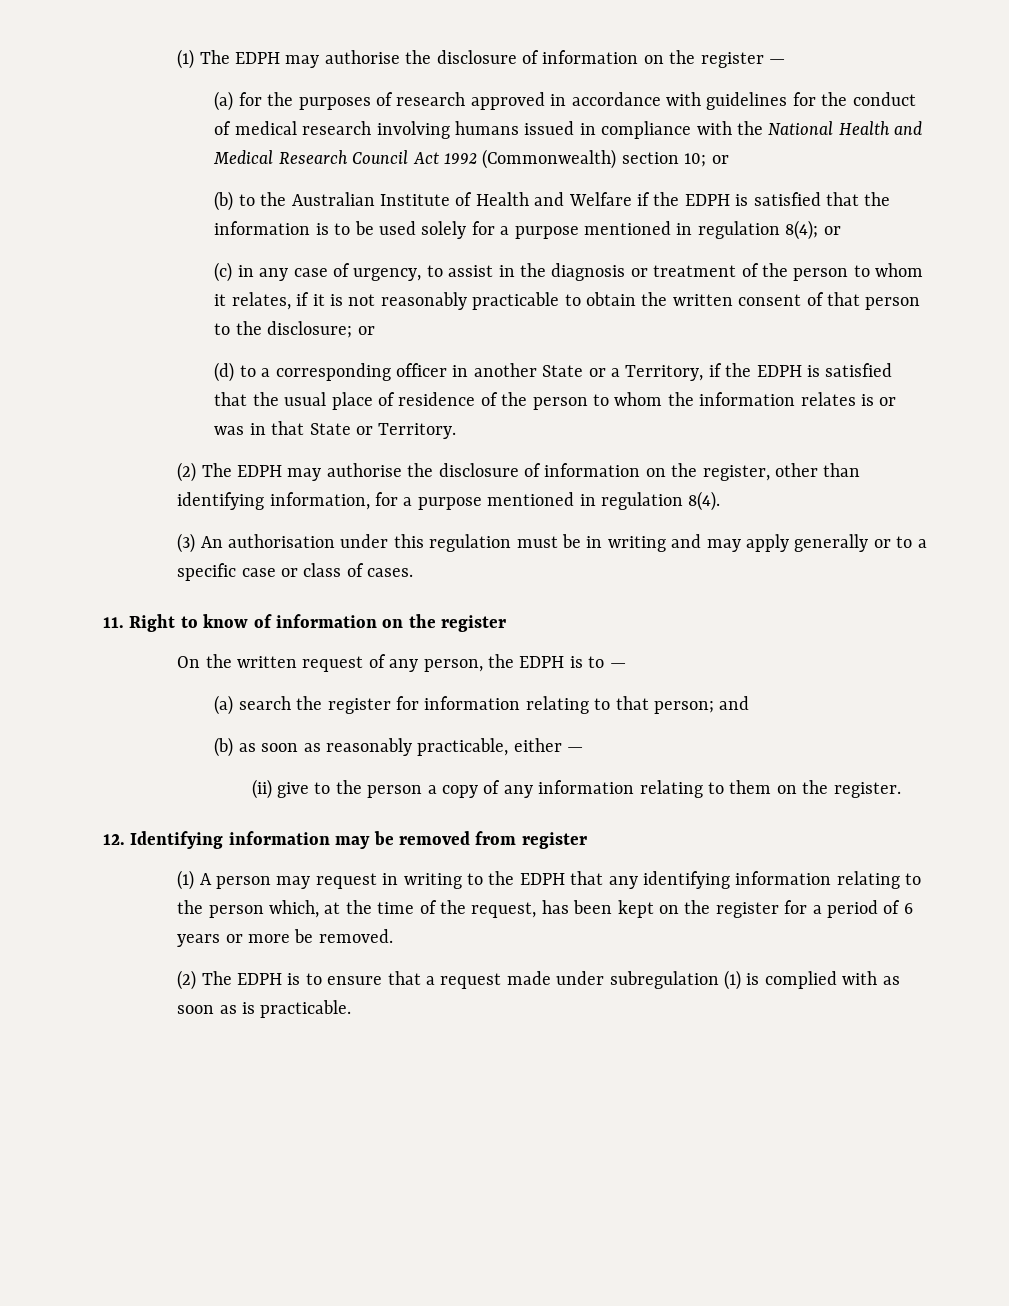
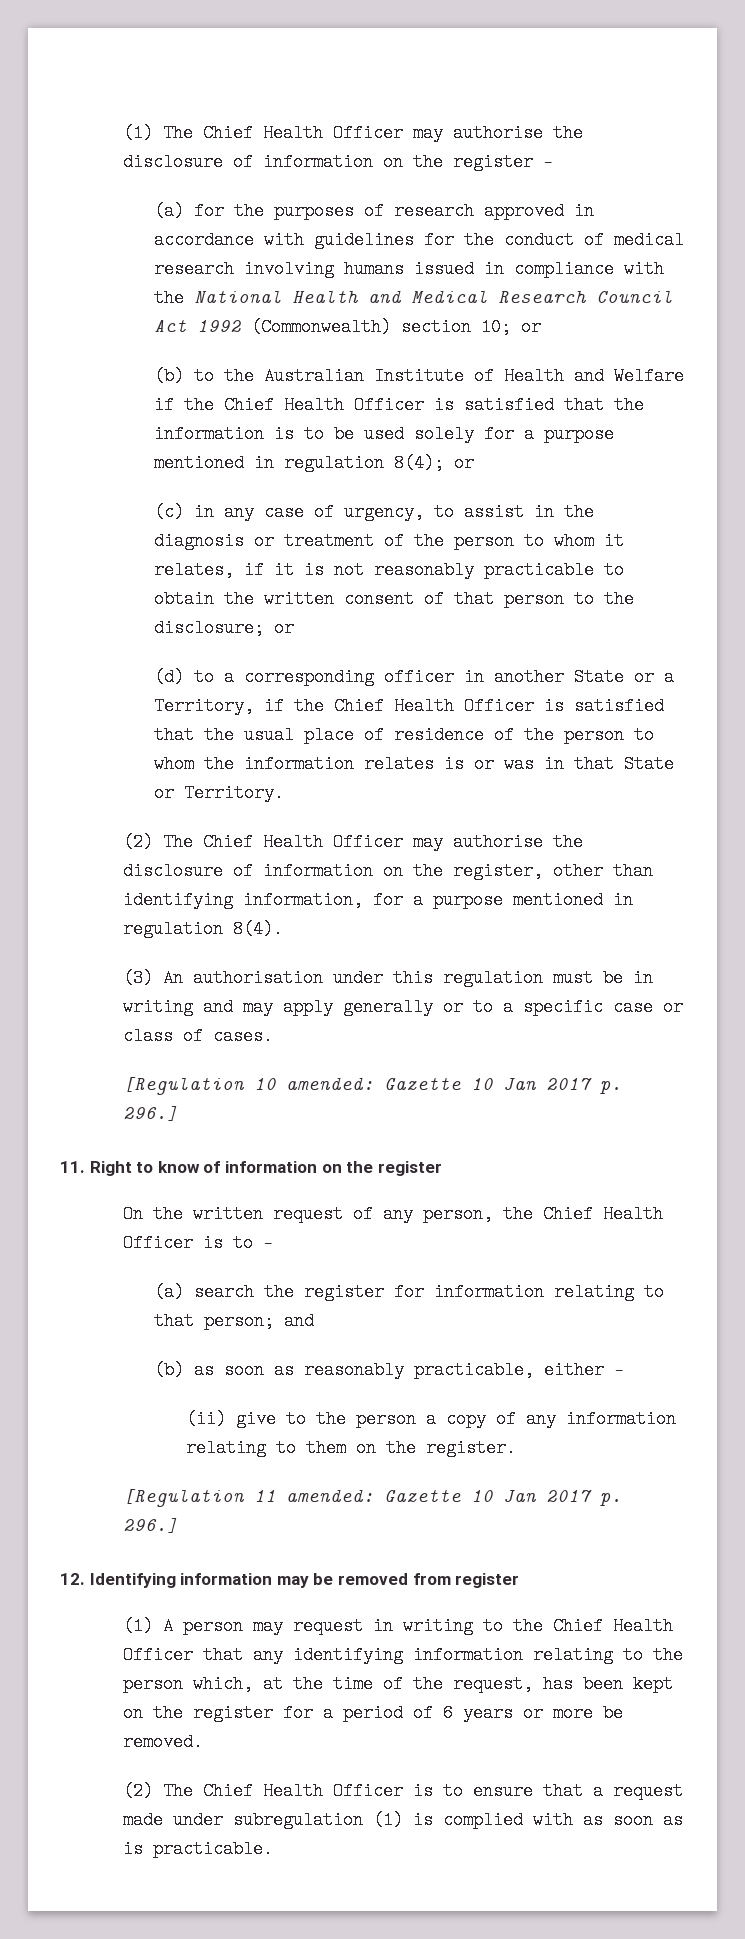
[235,52,281,64] EDPH -> [202,124,403,142] Chief Health Officer
[684,194,730,206] EDPH -> [224,396,425,414] Chief Health Officer
[756,365,802,377] EDPH -> [334,697,535,715] Chief Health Officer
[237,465,283,477] EDPH -> [202,833,403,851] Chief Health Officer
(414, 572) none -> [122,1076,622,1095] [122,1106,178,1121] // [Regulation 10 amended: Gazette 10 Jan 2017 p. 296.]
[519,656,565,668] EDPH -> [542,1205,663,1223] [122,1234,193,1252] Chief Health Officer
(901, 790) none -> [122,1488,622,1507] [122,1518,178,1533] // [Regulation 11 amended: Gazette 10 Jan 2017 p. 296.]
[519,873,565,885] EDPH -> [552,1617,673,1635] [122,1646,193,1664] Chief Health Officer
[237,973,283,985] EDPH -> [202,1782,403,1800] Chief Health Officer

